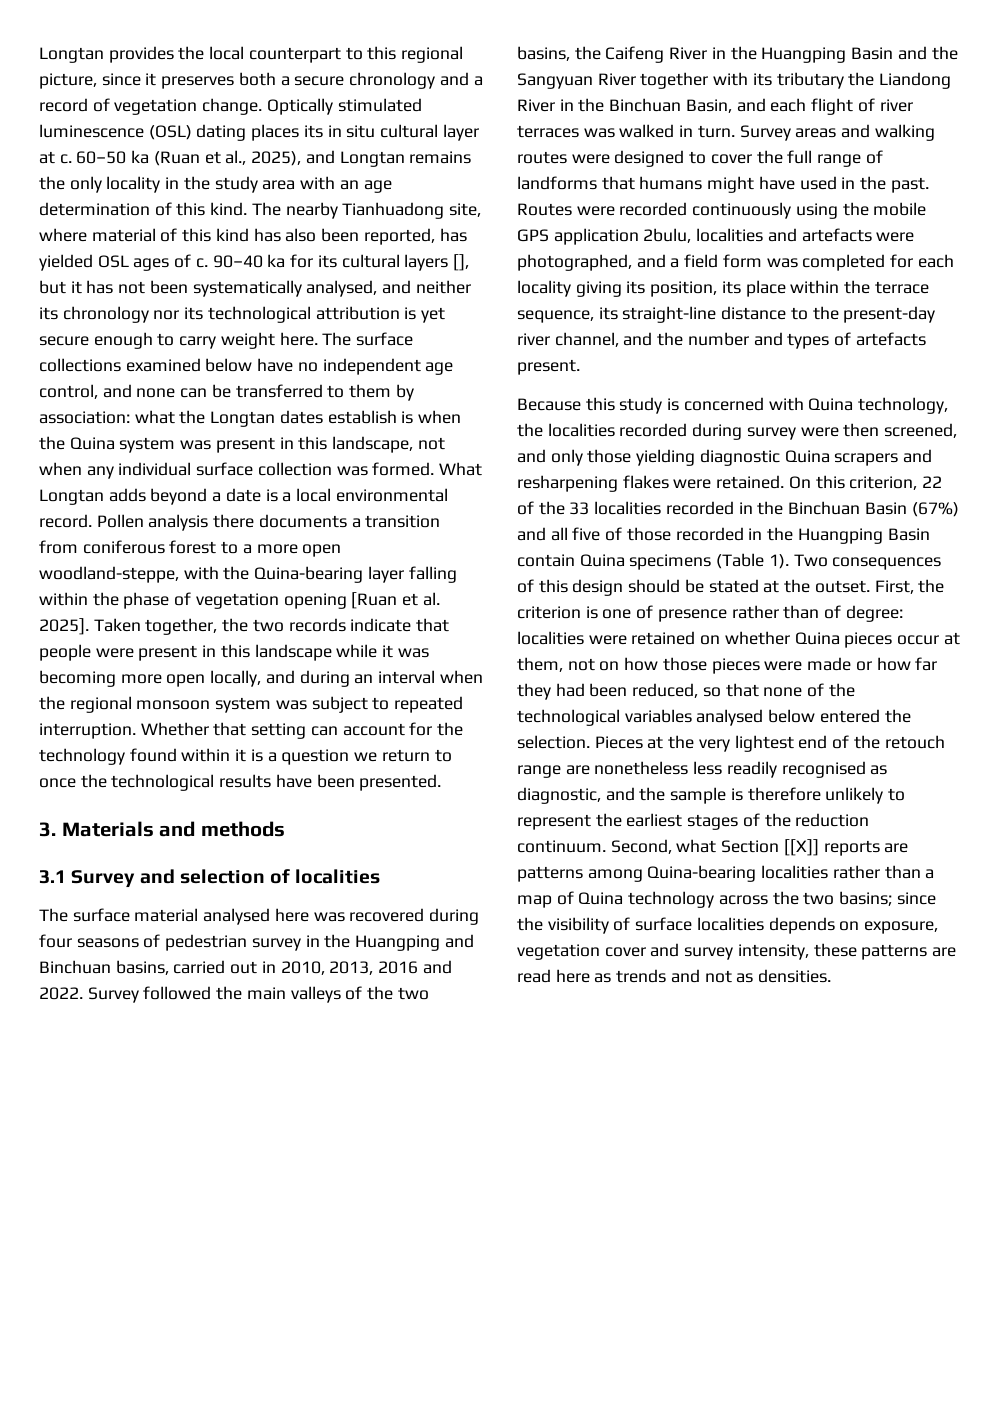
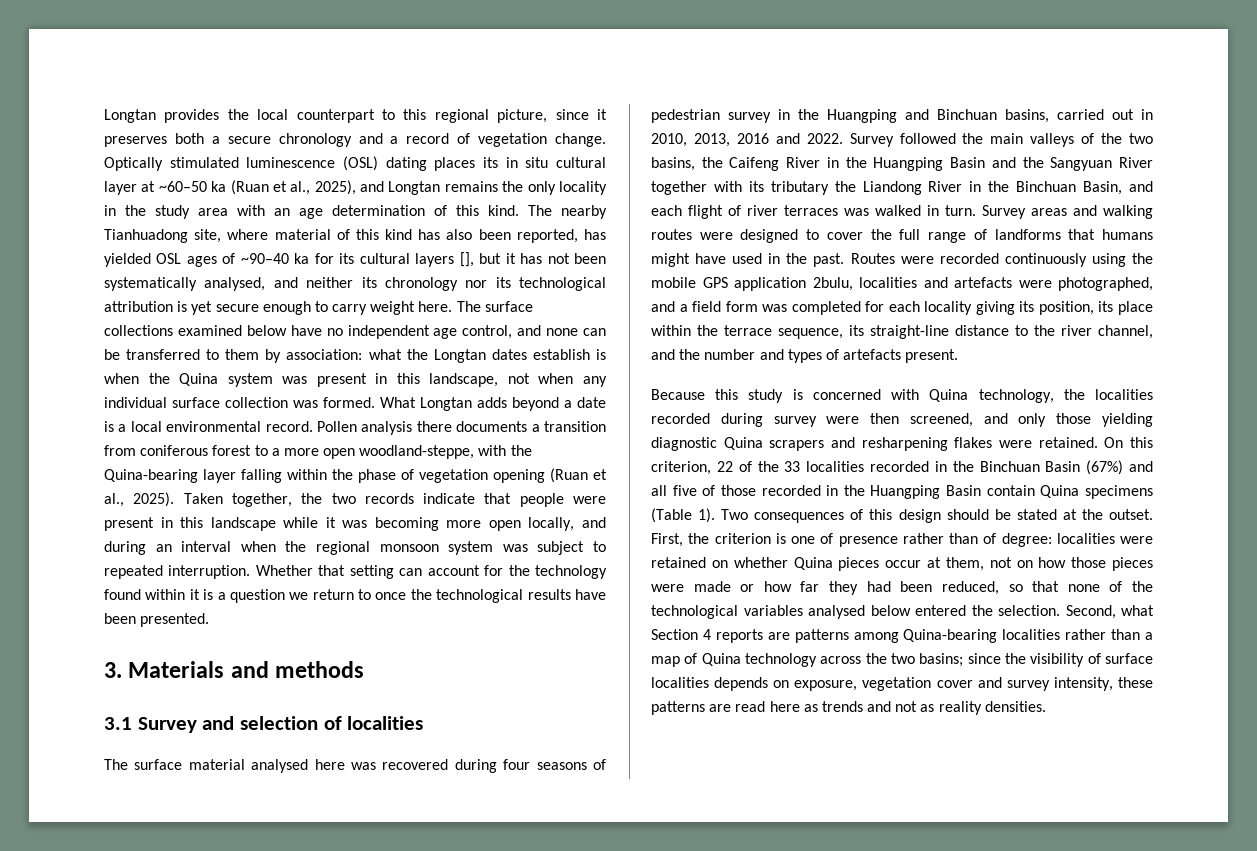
[59,151,127,164] c. 60–50 -> [158,181,207,192] ~60–50
[195,255,263,268] c. 90–40 -> [240,253,289,264] ~90–40
[351,592,440,609] [39,618,89,635] [Ruan et al. 2025]. -> [550,468,607,483] [104,492,175,507] (Ruan et al., 2025).
[843,306,936,323] present-day -> (1055, 330) none
[594,735,945,752] [517,761,888,778] [517,787,906,804] [517,813,870,830] [517,840,606,853] Pieces at the very lightest end of the retouch range are nonetheless less readily recognised as diagnostic, and the sample is therefore unlikely to represent the earliest stages of the reduction continuum. -> (1060, 610) none
[783,839,819,856] [[X]] -> [702,629,711,640] 4
(754, 978) none -> [938,701,982,715] reality

